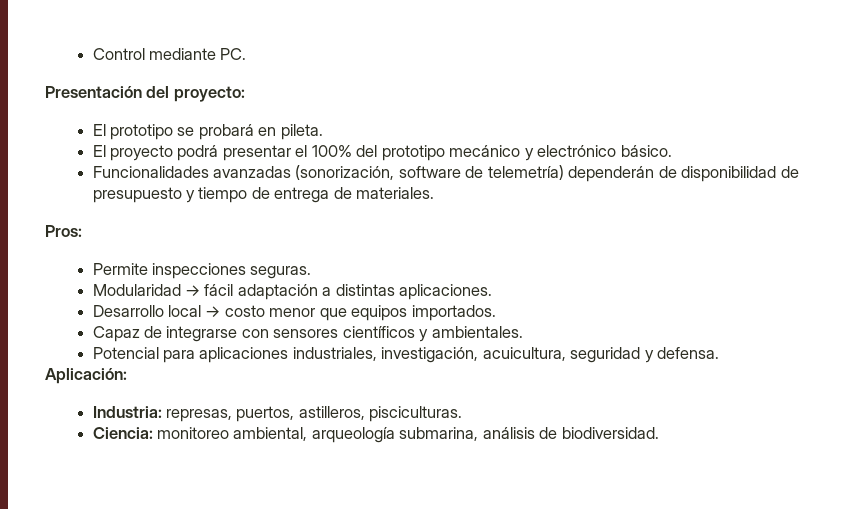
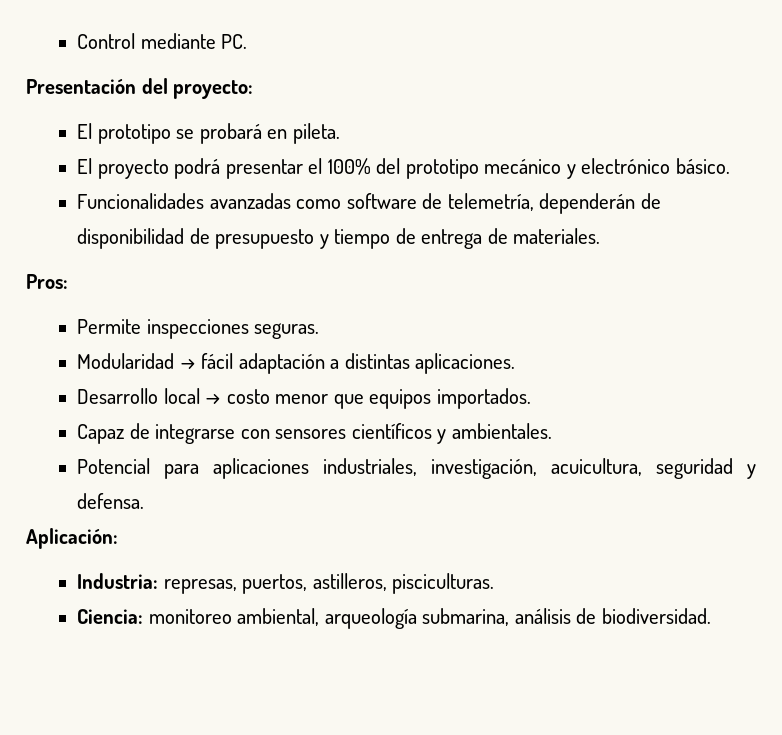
[295,165,395,180] (sonorización, -> [296,199,342,209] como
[487,165,564,180] telemetría) -> [447,193,534,211] telemetría,

